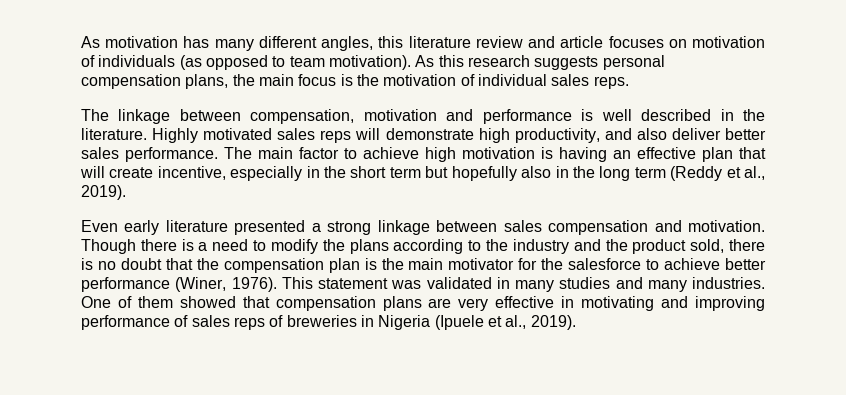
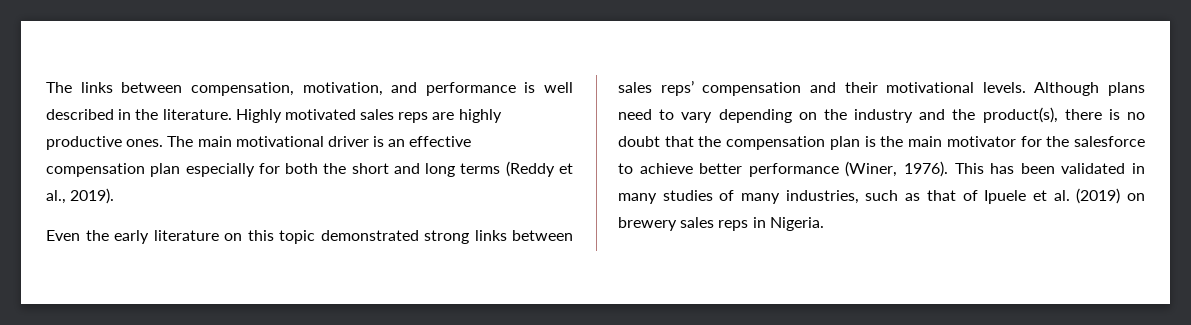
[81,36,766,51] [81,55,665,70] [81,74,629,89] [81,109,171,124] As motivation has many different angles, this literature review and article focuses on motivation of individuals (as opposed to team motivation). As this research suggests personal compensation plans, the main focus is the motivation of individual sales reps. // The linkage -> [46,82,113,93] The links
[363,109,437,121] motivation -> [302,82,383,96] motivation,
[355,128,767,143] [81,147,766,162] [80,166,666,181] will demonstrate high productivity, and also deliver better sales performance. The main factor to achieve high motivation is having an effective plan that will create incentive, especially in the short term but hopefully also in the long term -> [432,109,502,123] [46,136,472,150] [46,163,501,177] are highly productive ones. The main motivational driver is an effective compensation plan especially for both the short and long terms
(118, 226) none -> [85,230,109,241] the
[234,220,430,235] presented a strong linkage -> [224,230,507,244] on this topic demonstrated strong links
(542, 226) none -> [660,80,694,96] reps’
[688,220,765,232] [81,239,482,254] motivation. Though there is a need to modify the plans according to -> [844,82,1145,96] [618,109,817,123] their motivational levels. Although plans need to vary depending on
[632,239,725,254] product sold, -> [982,107,1058,123] product(s),
[318,278,422,289] statement was -> [990,163,1055,174] has been
[615,277,765,292] [81,296,765,311] [81,315,576,330] and many industries. One of them showed that compensation plans are very effective in motivating and improving performance of sales reps of breweries in Nigeria (Ipuele et al., 2019). -> [719,188,1145,204] [618,217,824,231] of many industries, such as that of Ipuele et al. (2019) on brewery sales reps in Nigeria.

